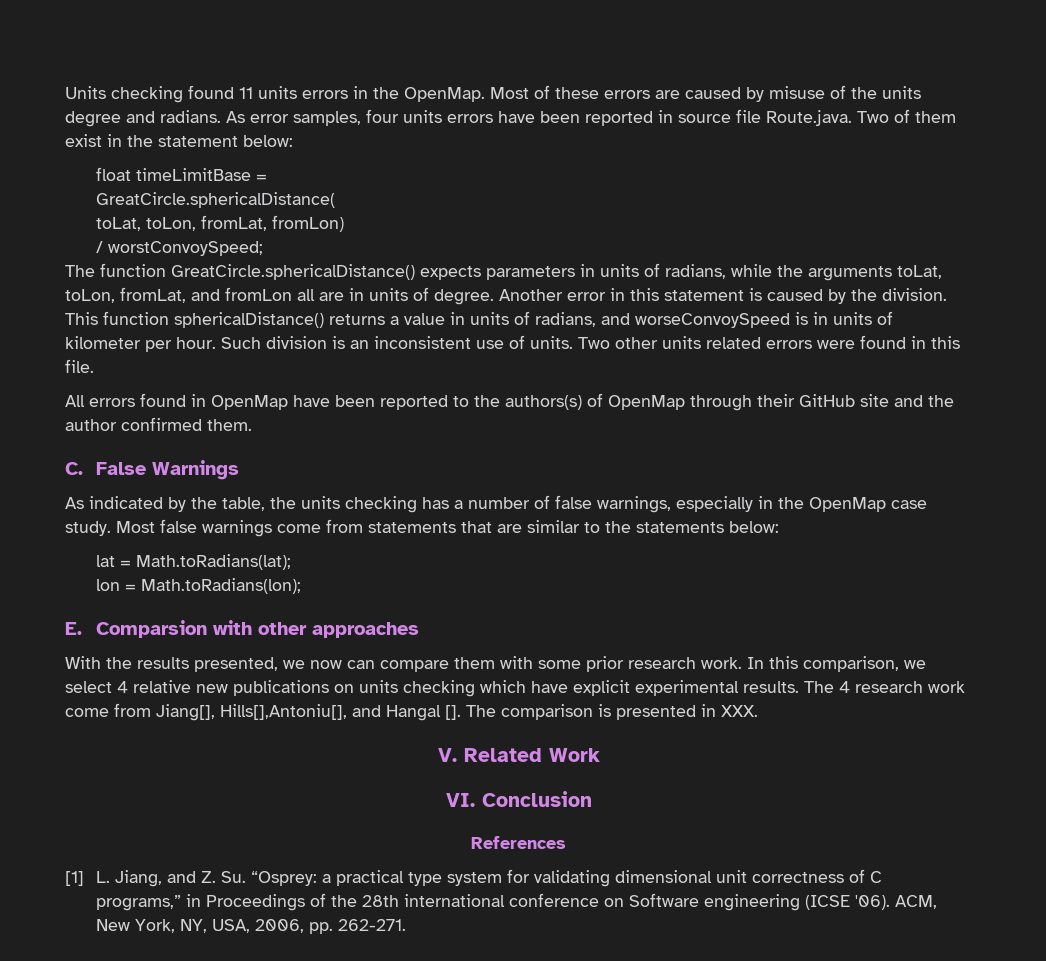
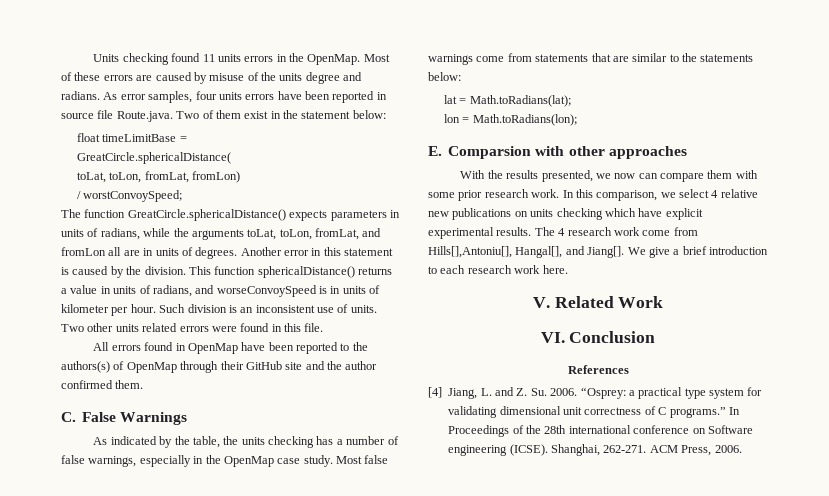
[434,289,494,305] degree. -> [195,247,238,259] degrees.
[156,704,758,721] Jiang[], Hills[],Antoniu[], and Hangal []. The comparison is presented in XXX. -> [428,246,768,258] [428,265,568,274] Hills[],Antoniu[], Hangal[], and Jiang[]. We give a brief introduction to each research work here.
[65,870,163,887] [1] L. Jiang, -> [428,387,492,399] [4] Jiang, L.
(247, 877) none -> [550,388,578,396] 2006.
[96,894,202,911] programs,” in -> [669,407,740,418] programs.” In
[805,895,938,910] [96,919,407,934] (ICSE '06). ACM, New York, NY, USA, 2006, pp. 262-271. -> [509,444,742,456] (ICSE). Shanghai, 262-271. ACM Press, 2006.

